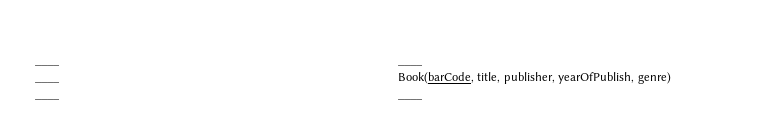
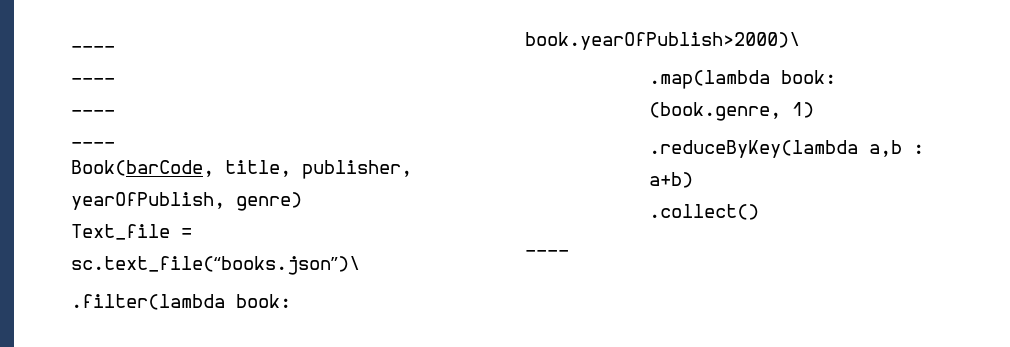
(671, 78) none -> [71,224,192,240] [71,256,360,275] [71,294,291,310] [525,32,800,50] [649,70,837,89] [649,102,815,121] [649,140,925,158] [649,172,694,188] [649,204,760,220] // Text_file = sc.text_file(“books.json”)\ // .filter(lambda book: book.yearOfPublish>2000)\ // .map(lambda book: (book.genre, 1) // .reduceByKey(lambda a,b : a+b) // .collect()

